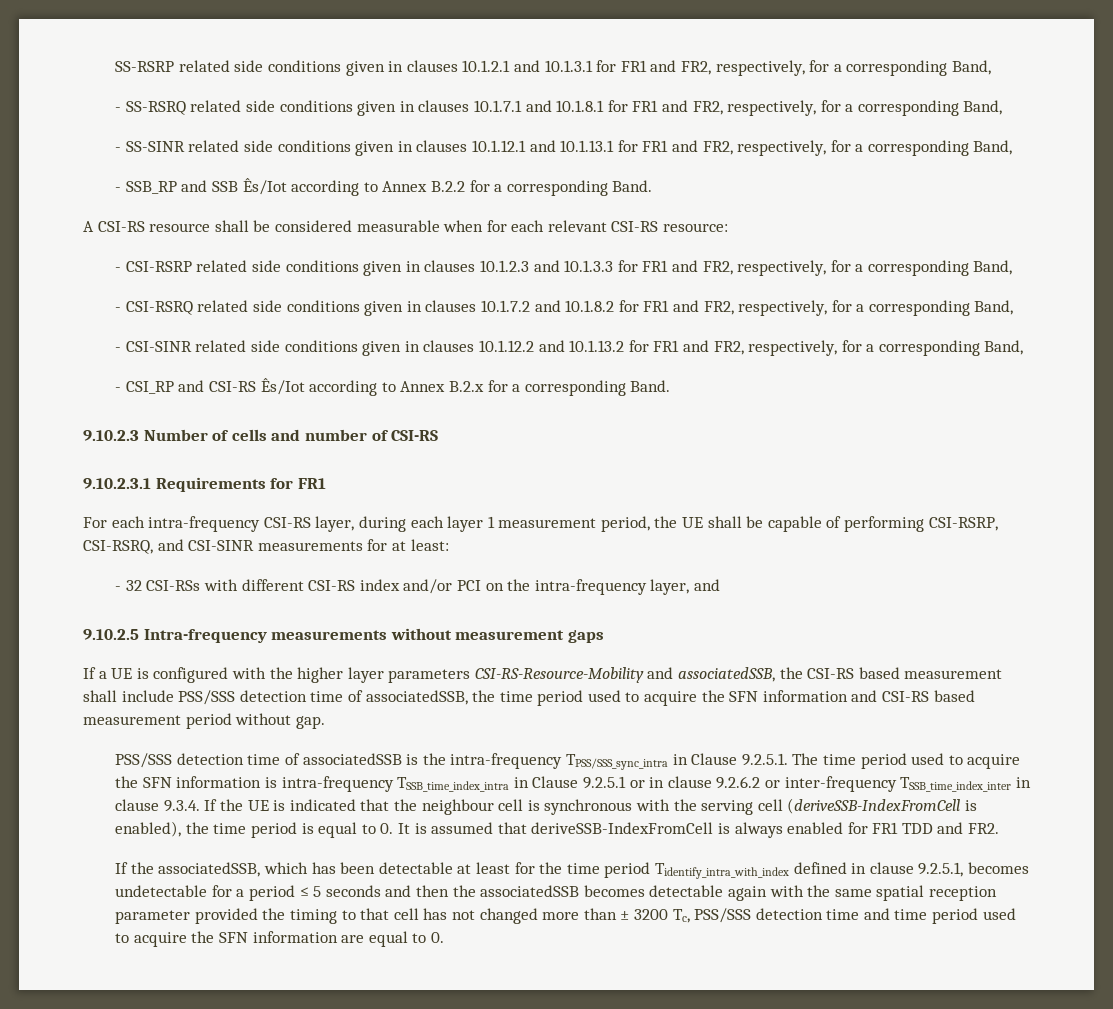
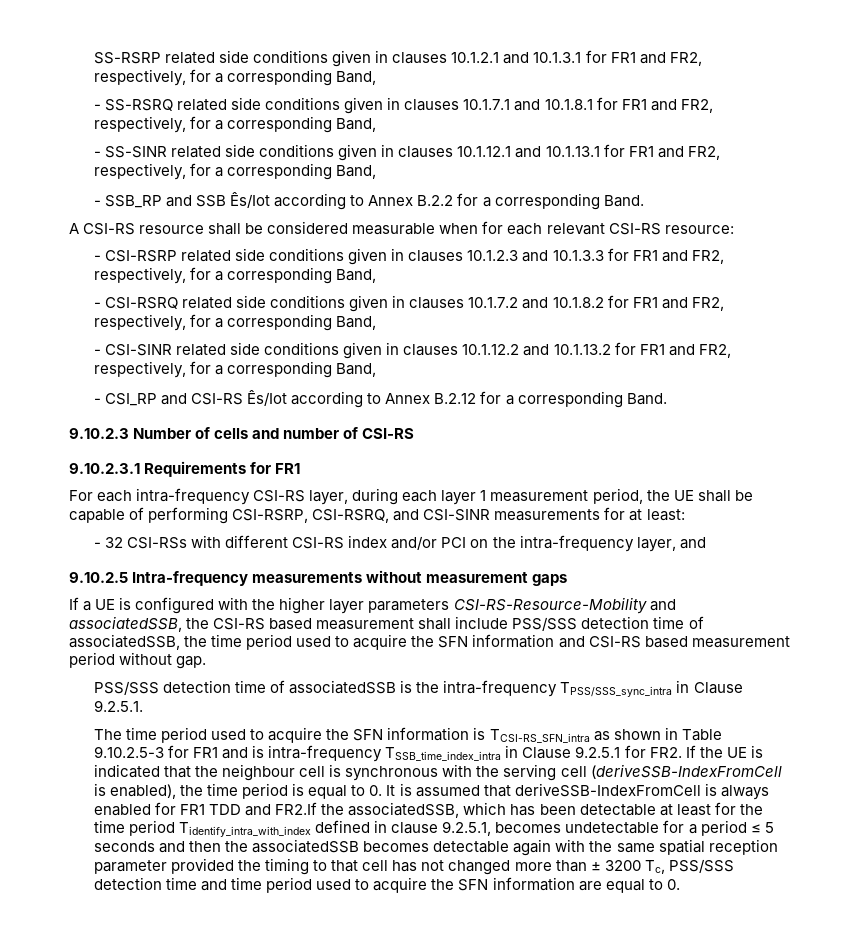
[448,381,484,392] B.2.x -> [434,393,477,404] B.2.12
(788, 759) none -> (144, 706) //
(278, 782) none -> [489,727,722,743] [94,745,265,759] TCSI-RS_SFN_intra as shown in Table 9.10.2.5-3 for FR1 and is
[629,776,1031,792] [115,799,200,812] or in clause 9.2.6.2 or inter-frequency TSSB_time_index_inter in clause 9.3.4. -> [624,745,682,758] for FR2.
[968,823,1000,834] [115,862,129,874] FR2. // If -> [275,802,318,815] FR2.If

